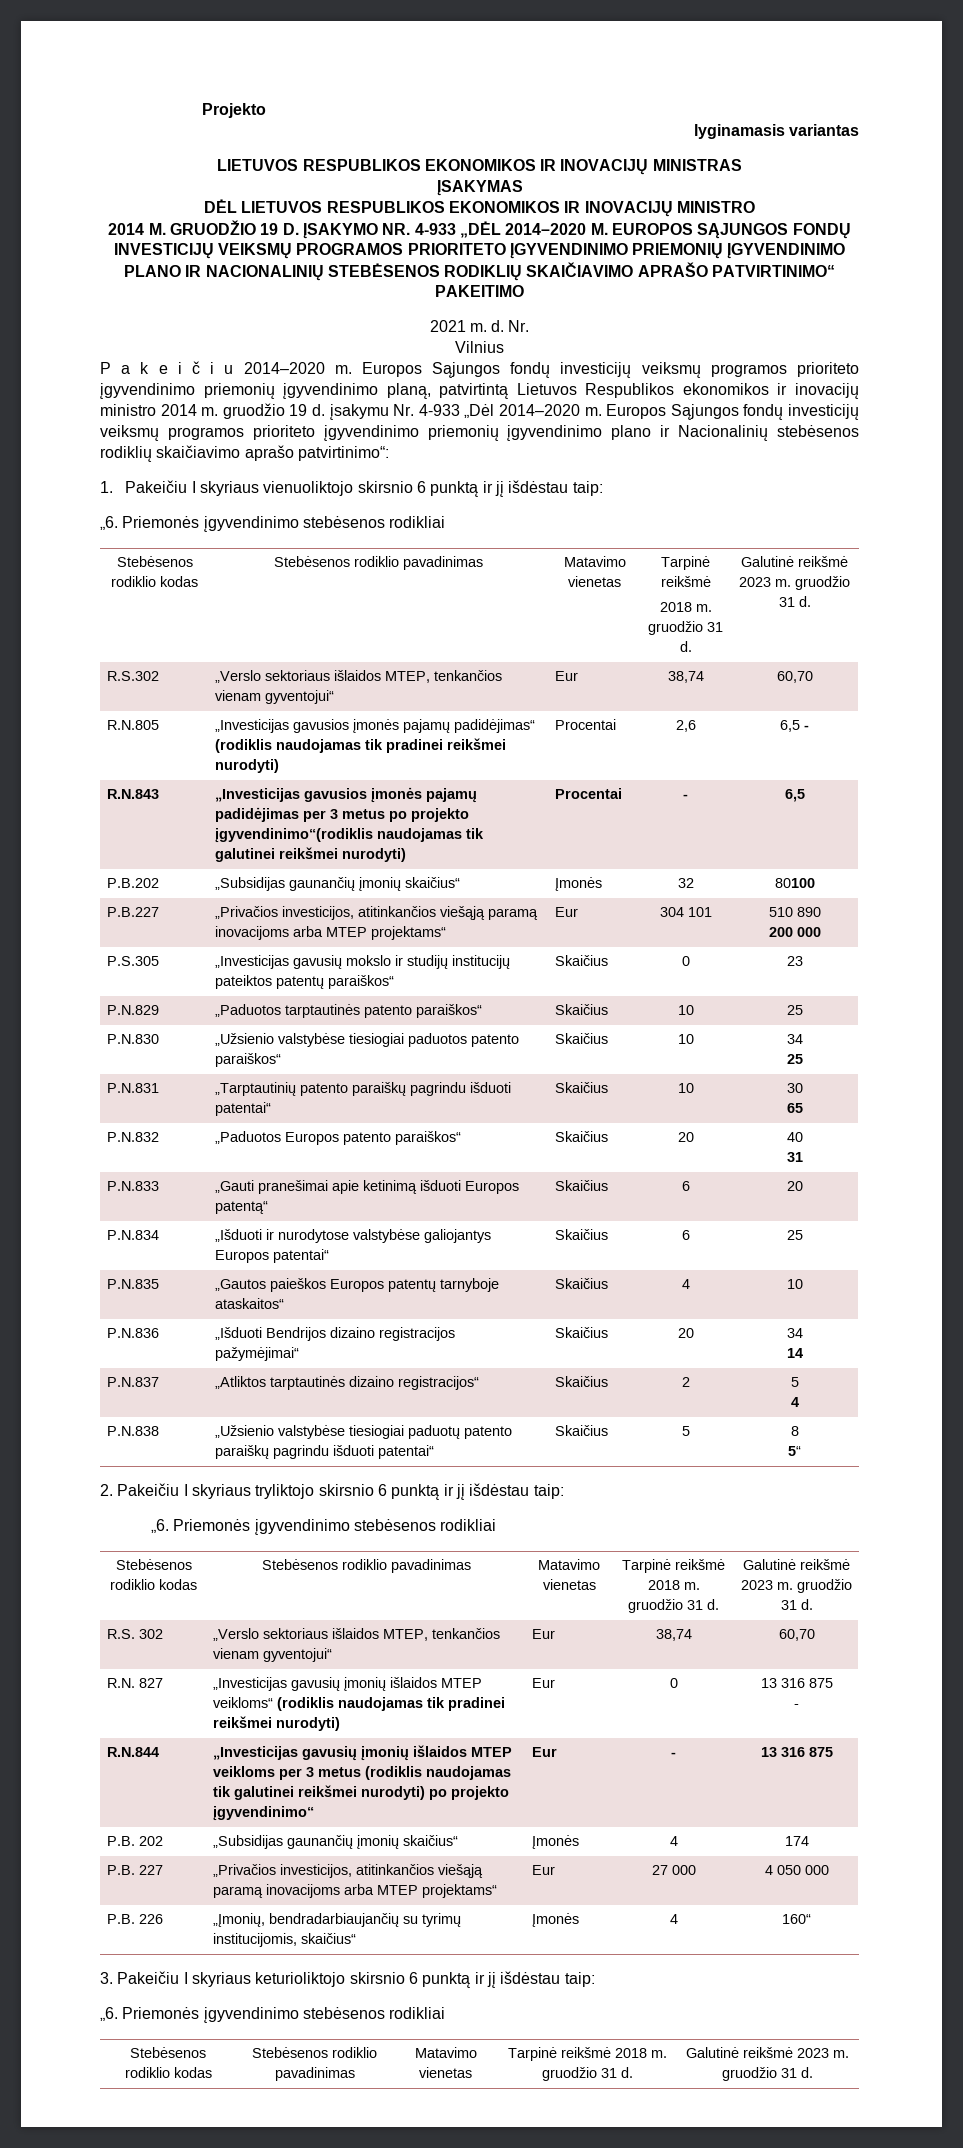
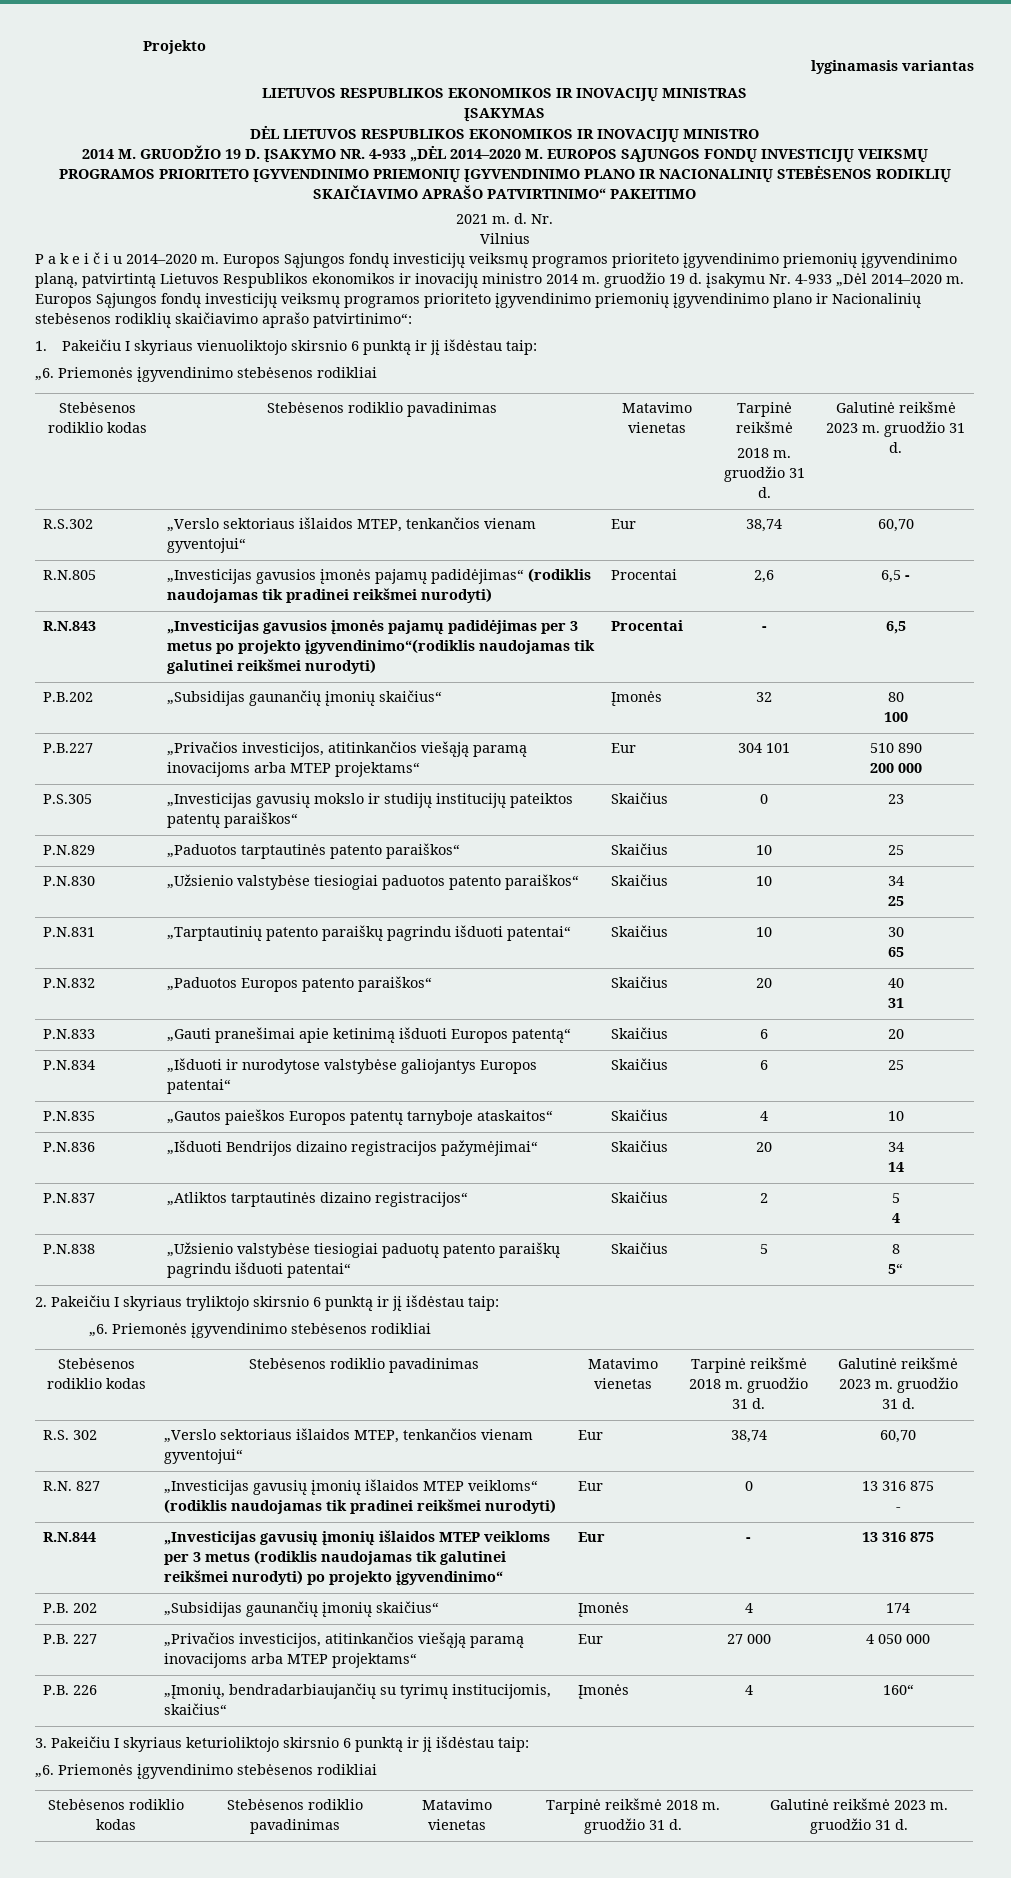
[774,878,815,888] 80100 -> [887,692,904,702] [883,712,908,722] 80 // 100

